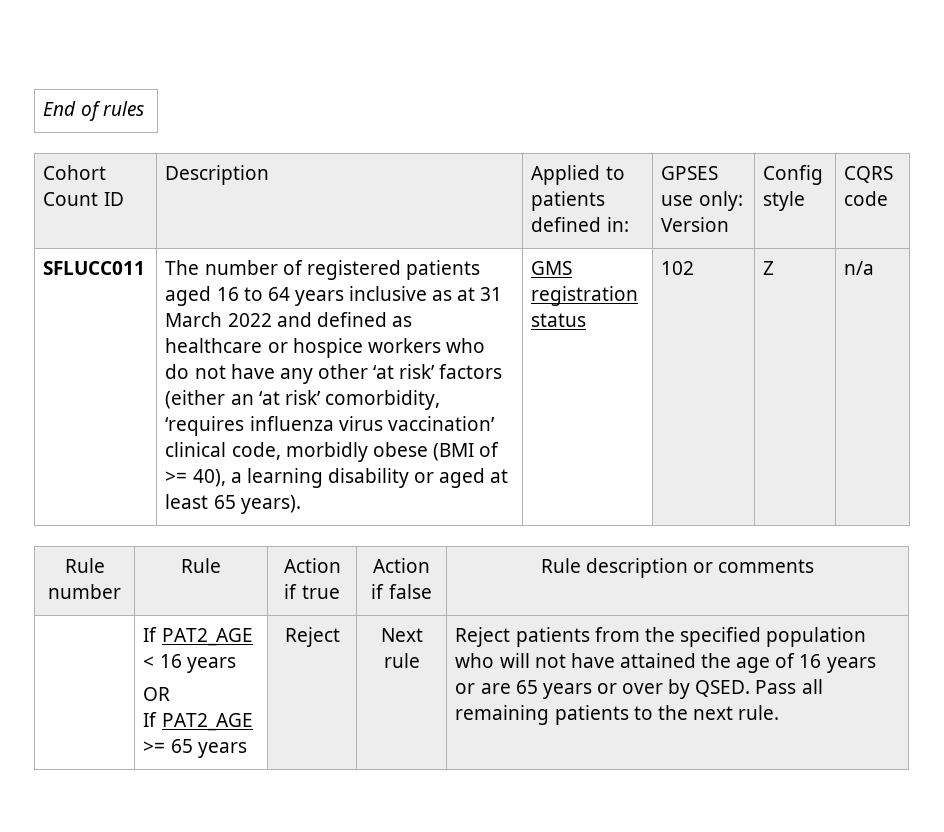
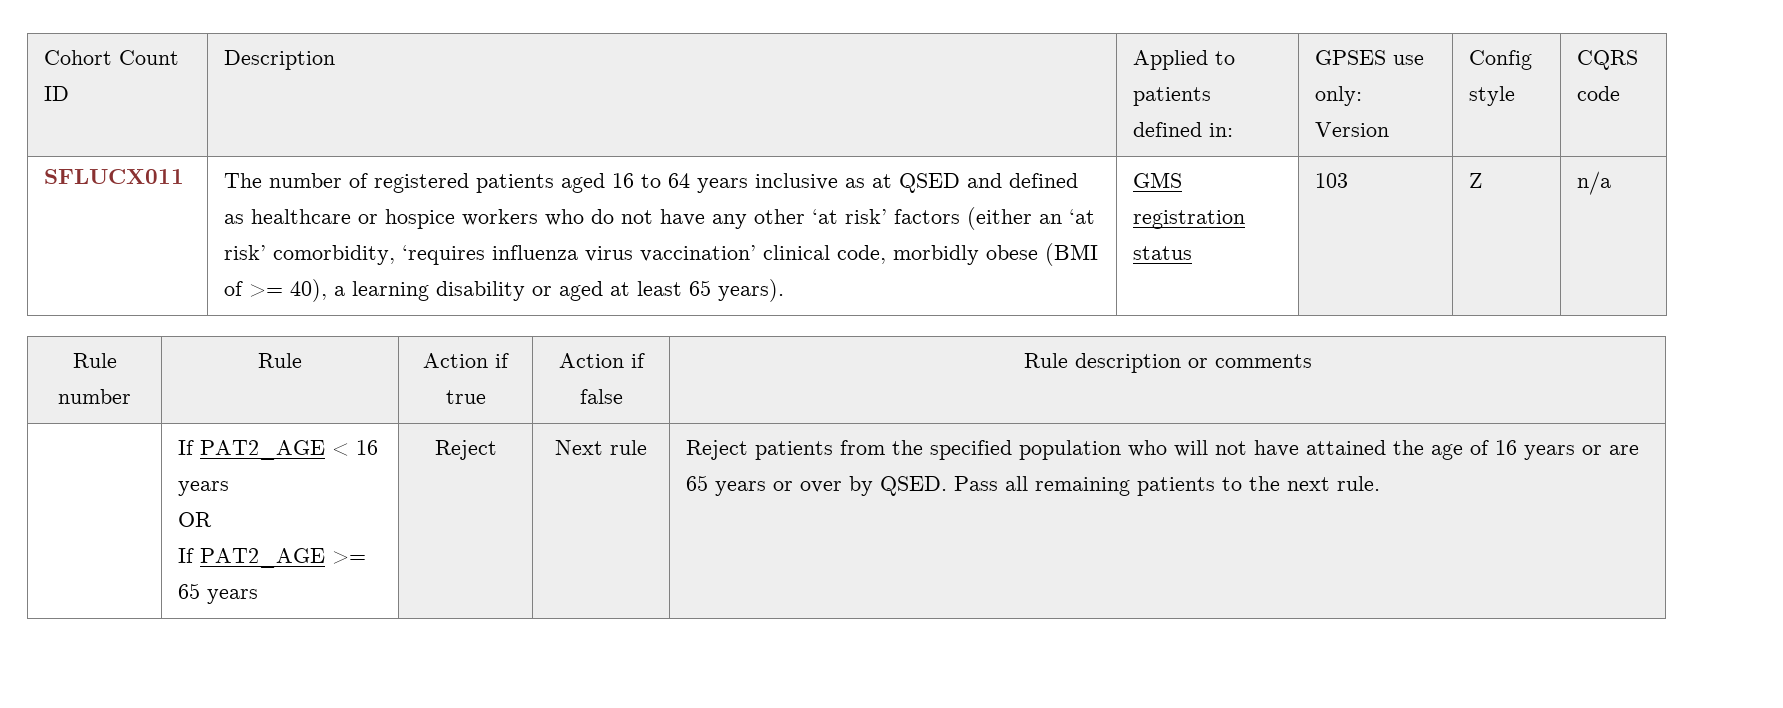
[43,101,144,121] End of rules // -> (43, 57) none
[43,261,146,275] SFLUCC011 -> [43,169,184,184] SFLUCX011
[480,287,503,301] [165,312,272,327] 31 March 2022 -> [898,173,960,193] QSED
[661,261,695,275] 102 -> [1314,173,1348,188] 103

